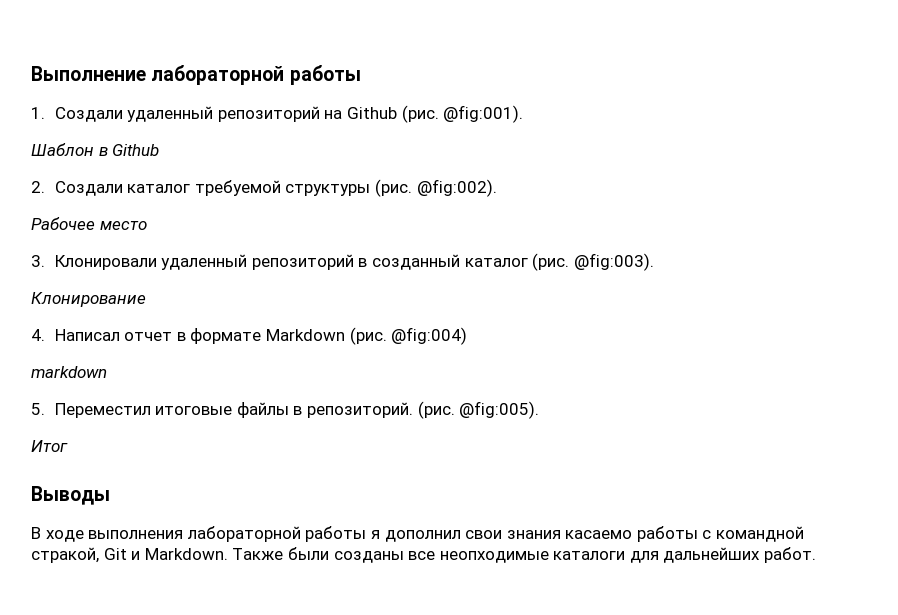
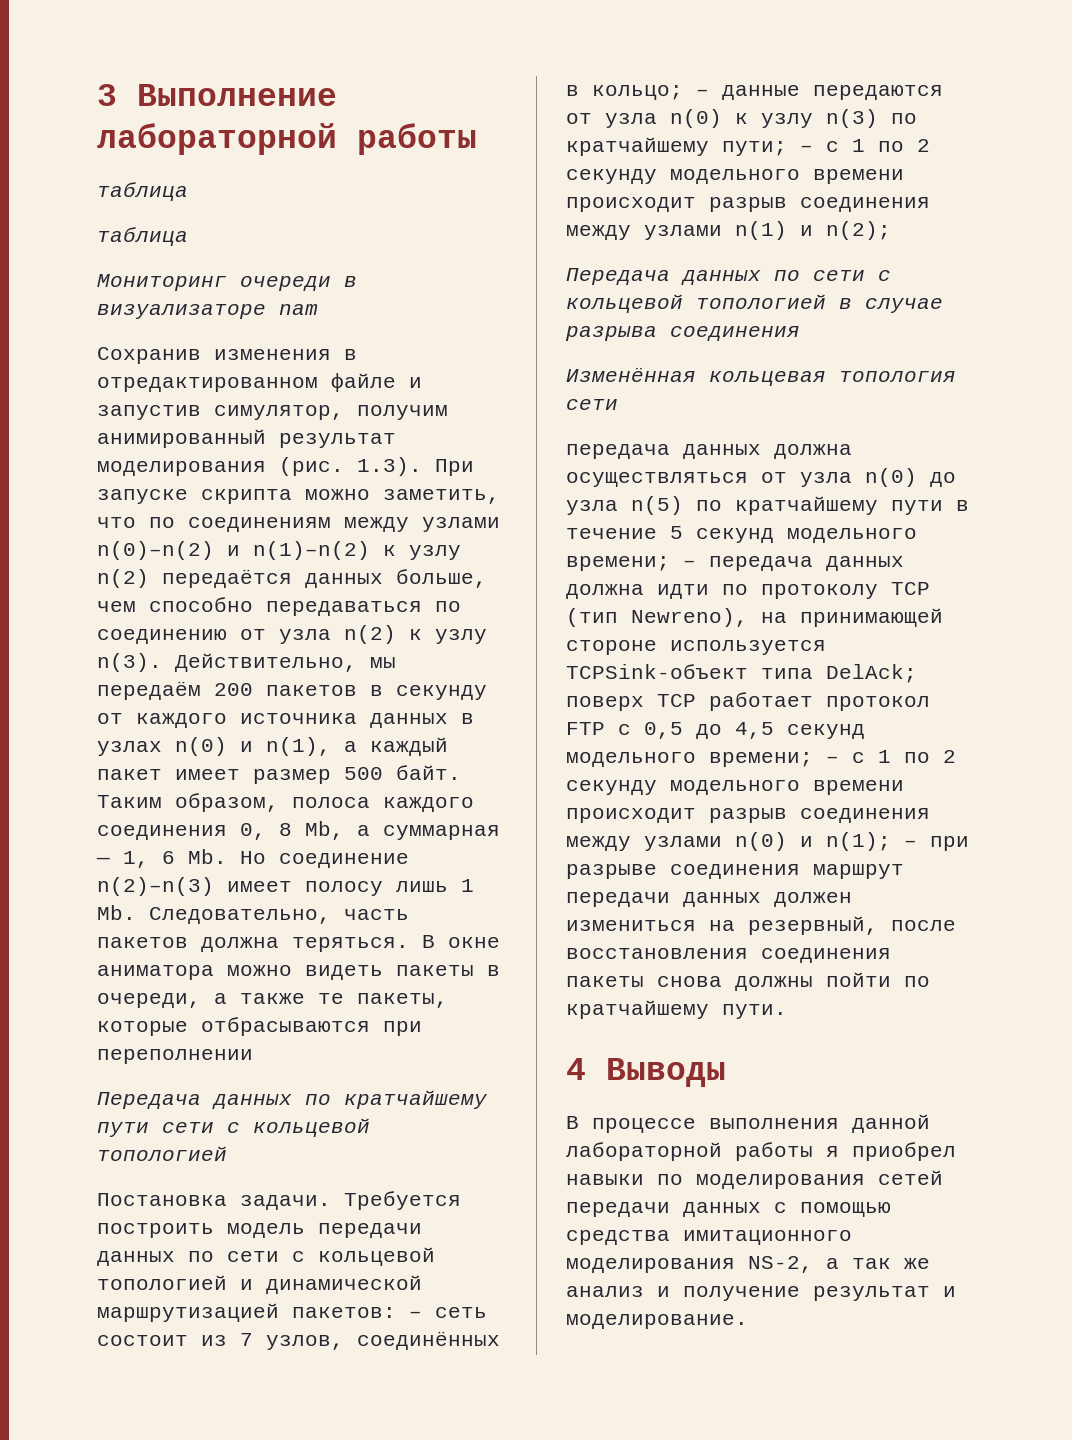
(31, 73) none -> [97,84,117,106] 3
[31,105,524,123] [31,143,160,156] [31,179,497,197] [31,217,147,230] [31,253,654,271] [31,292,146,307] [31,327,468,345] [31,366,107,378] [31,401,540,419] [31,440,68,452] [31,486,110,505] [31,526,805,542] [31,547,817,563] 1. Создали удаленный репозиторий на Github (рис. @fig:001). // Шаблон в Github // 2. Создали каталог требуемой структуры (рис. @fig:002). // Рабочее место // 3. Клонировали удаленный репозиторий в созданный каталог (рис. @fig:003). // Клонирование // 4. Написал отчет в формате Markdown (рис. @fig:004) // markdown // 5. Переместил итоговые файлы в репозиторий. (рис. @fig:005). // Итог // Выводы // В ходе выполнения лабораторной работы я дополнил свои знания касаемо работы с командной стракой, Git и Markdown. Также были созданы все неопходимые каталоги для дальнейших работ. -> [97,182,188,201] [97,227,188,246] [97,274,357,291] [97,304,318,319] [97,347,357,364] [97,373,422,392] [97,405,448,420] [97,429,396,448] [97,457,474,476] [97,489,500,504] [97,517,500,532] [97,541,461,560] [97,569,487,588] [97,597,461,616] [97,625,487,644] [97,653,396,672] [97,681,487,700] [97,713,474,728] [97,737,448,756] [97,765,461,784] [97,793,474,812] [97,821,500,840] [96,849,409,868] [97,877,474,896] [97,905,409,924] [97,935,500,952] [97,965,500,980] [97,993,448,1008] [97,1017,422,1036] [97,1049,253,1064] [97,1090,487,1109] [97,1118,370,1137] [97,1146,227,1161] [97,1191,461,1210] [97,1223,422,1238] [97,1247,435,1266] [97,1275,422,1294] [97,1303,487,1322] [97,1331,500,1350] [566,85,943,100] [566,109,917,128] [566,137,930,156] [566,169,904,184] [566,197,930,212] [566,221,891,240] [566,268,891,285] [566,294,943,313] [565,326,800,341] [566,367,956,386] [566,399,618,410] [566,444,852,459] [566,468,956,487] [566,496,969,515] [566,526,917,543] [566,556,904,571] [566,582,930,599] [566,608,943,627] [566,640,826,655] [566,664,917,683] [566,692,930,711] [566,722,865,739] [566,750,956,767] [566,780,904,795] [566,808,930,823] [566,832,969,851] [566,864,904,879] [566,892,852,907] [566,916,956,935] [566,948,891,963] [566,972,930,991] [566,1000,787,1019] [566,1058,726,1087] [566,1114,930,1133] [566,1142,956,1161] [566,1170,943,1189] [566,1202,891,1217] [566,1230,852,1245] [566,1256,930,1273] [566,1286,956,1301] [566,1314,748,1329] таблица // таблица // Мониторинг очереди в визуализаторе nam // Сохранив изменения в отредактированном файле и запустив симулятор, получим анимированный результат моделирования (рис. 1.3). При запуске скрипта можно заметить, что по соединениям между узлами n(0)–n(2) и n(1)–n(2) к узлу n(2) передаётся данных больше, чем способно передаваться по соединению от узла n(2) к узлу n(3). Действительно, мы передаём 200 пакетов в секунду от каждого источника данных в узлах n(0) и n(1), а каждый пакет имеет размер 500 байт. Таким образом, полоса каждого соединения 0, 8 Mb, а суммарная — 1, 6 Mb. Но соединение n(2)–n(3) имеет полосу лишь 1 Mb. Следовательно, часть пакетов должна теряться. В окне аниматора можно видеть пакеты в очереди, а также те пакеты, которые отбрасываются при переполнении // Передача данных по кратчайшему пути сети с кольцевой топологией // Постановка задачи. Требуется построить модель передачи данных по сети с кольцевой топологией и динамической маршрутизацией пакетов: – сеть состоит из 7 узлов, соединённых в кольцо; – данные передаются от узла n(0) к узлу n(3) по кратчайшему пути; – с 1 по 2 секунду модельного времени происходит разрыв соединения между узлами n(1) и n(2); // Передача данных по сети с кольцевой топологией в случае разрыва соединения // Изменённая кольцевая топология сети // передача данных должна осуществляться от узла n(0) до узла n(5) по кратчайшему пути в течение 5 секунд модельного времени; – передача данных должна идти по протоколу TCP (тип Newreno), на принимающей стороне используется TCPSink-объект типа DelAck; поверх TCP работает протокол FTP с 0,5 до 4,5 секунд модельного времени; – с 1 по 2 секунду модельного времени происходит разрыв соединения между узлами n(0) и n(1); – при разрыве соединения маршрут передачи данных должен измениться на резервный, после восстановления соединения пакеты снова должны пойти по кратчайшему пути. // 4 Выводы // В процессе выполнения данной лабораторной работы я приобрел навыки по моделирования сетей передачи данных с помощью средства имитационного моделирования NS-2, а так же анализ и получение результат и моделирование.

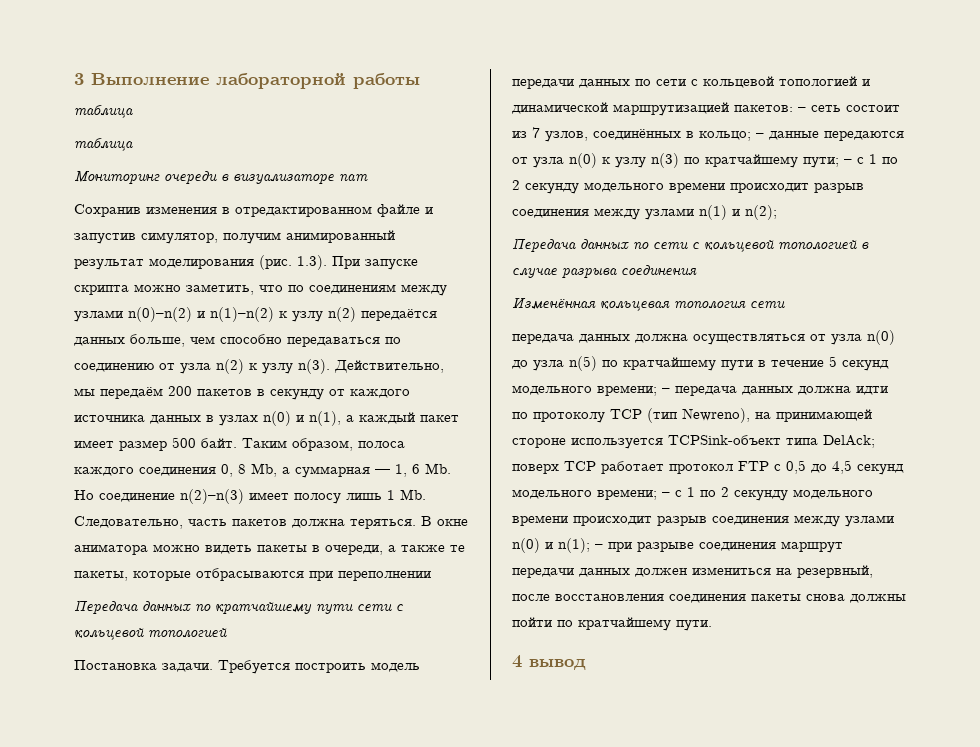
[606,1058,726,1087] [566,1114,930,1133] [566,1142,956,1161] [566,1170,943,1189] [566,1202,891,1217] [566,1230,852,1245] [566,1256,930,1273] [566,1286,956,1301] [566,1314,748,1329] Выводы // В процессе выполнения данной лабораторной работы я приобрел навыки по моделирования сетей передачи данных с помощью средства имитационного моделирования NS-2, а так же анализ и получение результат и моделирование. -> [529,659,586,670] вывод

